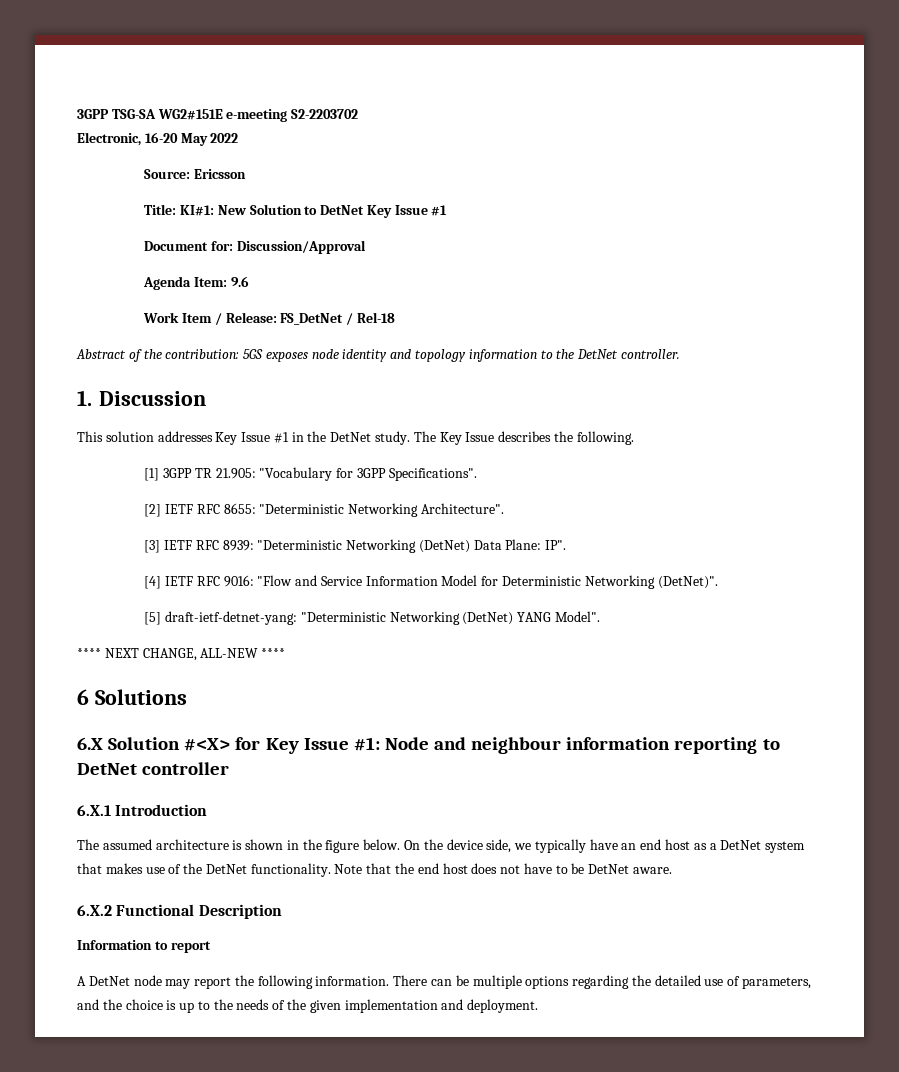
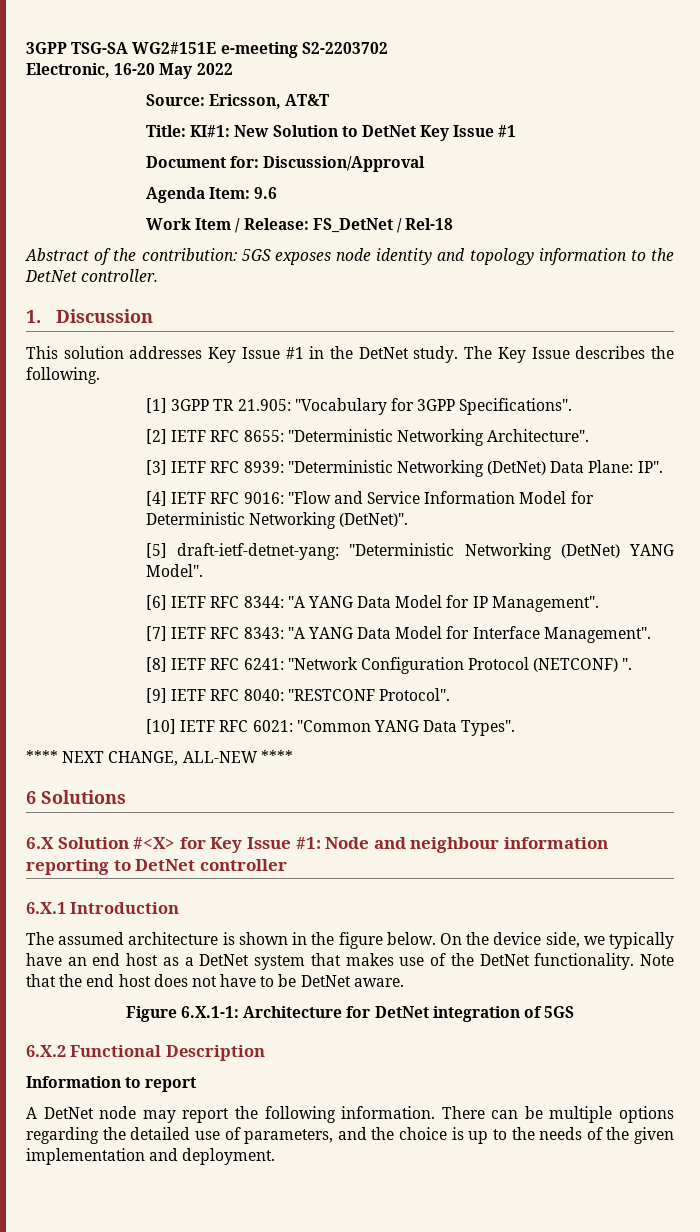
[193,169,246,179] Ericsson -> [209,94,330,109] Ericsson, AT&T
(600, 616) none -> [145,595,599,612] [145,626,651,643] [145,657,633,674] [145,688,450,703] [145,719,516,736] // [6] IETF RFC 8344: "A YANG Data Model for IP Management". // [7] IETF RFC 8343: "A YANG Data Model for Interface Management". // [8] IETF RFC 6241: "Network Configuration Protocol (NETCONF) ". // [9] IETF RFC 8040: "RESTCONF Protocol". // [10] IETF RFC 6021: "Common YANG Data Types".
(673, 870) none -> [125,1006,575,1022] // Figure 6.X.1-1: Architecture for DetNet integration of 5GS

